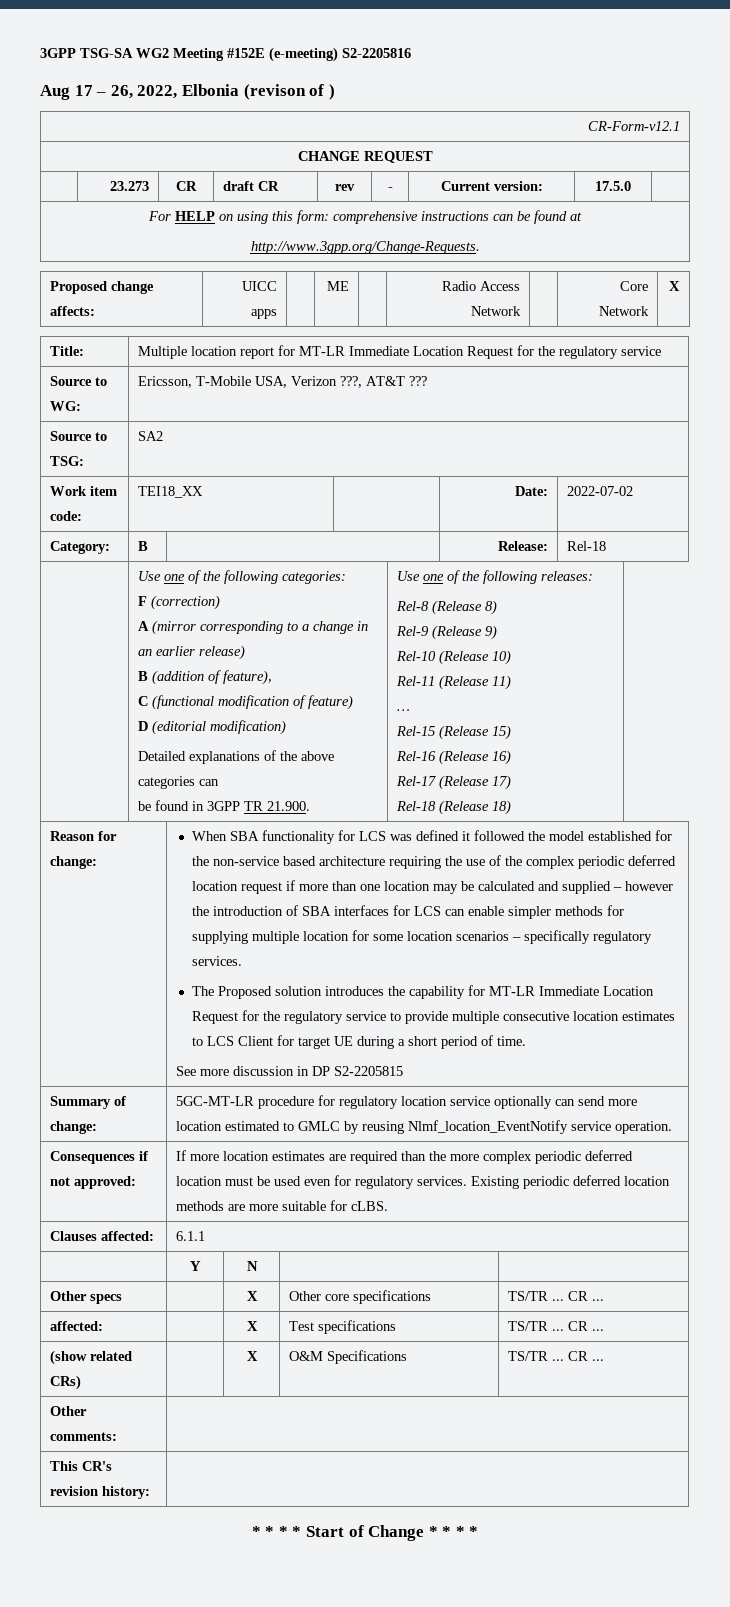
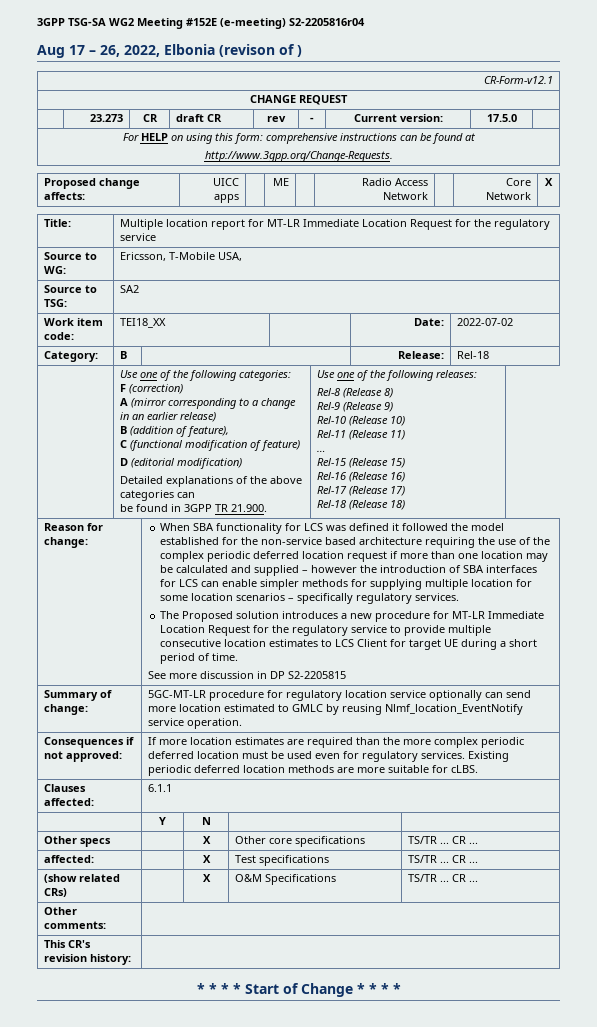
[342,48,411,58] S2-2205816 -> [289,18,365,26] S2-2205816r04
[291,376,428,388] Verizon ???, AT&T ??? -> (242, 256) none
[388,986,466,999] the capability -> [340,611,430,622] a new procedure

